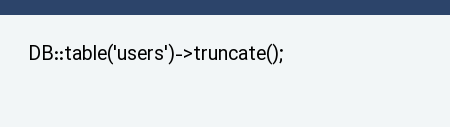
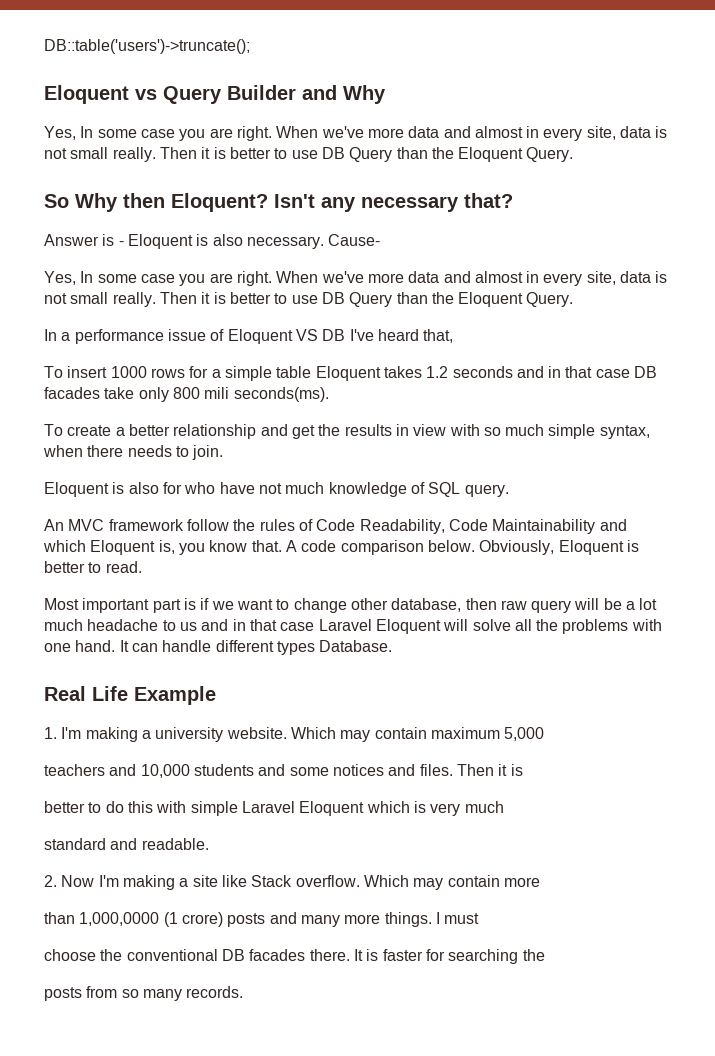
(283, 54) none -> [44,85,386,104] [44,126,668,141] [44,147,574,162] [44,193,513,212] [44,234,381,249] [44,271,668,286] [44,292,574,307] [44,329,454,344] [44,366,658,381] [44,387,329,402] [44,424,650,439] [43,445,224,460] [44,482,509,497] [44,519,627,534] [43,540,639,555] [44,561,142,573] [44,598,658,613] [44,619,662,634] [44,640,393,655] [44,686,216,705] [44,727,545,742] [44,764,523,778] [44,801,504,816] [44,838,209,850] [44,875,540,890] [44,912,480,927] [44,949,545,964] [44,986,244,1001] // Eloquent vs Query Builder and Why // Yes, In some case you are right. When we've more data and almost in every site, data is not small really. Then it is better to use DB Query than the Eloquent Query. // So Why then Eloquent? Isn't any necessary that? // Answer is - Eloquent is also necessary. Cause- // Yes, In some case you are right. When we've more data and almost in every site, data is not small really. Then it is better to use DB Query than the Eloquent Query. // In a performance issue of Eloquent VS DB I've heard that, // To insert 1000 rows for a simple table Eloquent takes 1.2 seconds and in that case DB facades take only 800 mili seconds(ms). // To create a better relationship and get the results in view with so much simple syntax, when there needs to join. // Eloquent is also for who have not much knowledge of SQL query. // An MVC framework follow the rules of Code Readability, Code Maintainability and which Eloquent is, you know that. A code comparison below. Obviously, Eloquent is better to read. // Most important part is if we want to change other database, then raw query will be a lot much headache to us and in that case Laravel Eloquent will solve all the problems with one hand. It can handle different types Database. // Real Life Example // 1. I'm making a university website. Which may contain maximum 5,000 // teachers and 10,000 students and some notices and files. Then it is // better to do this with simple Laravel Eloquent which is very much // standard and readable. // 2. Now I'm making a site like Stack overflow. Which may contain more // than 1,000,0000 (1 crore) posts and many more things. I must // choose the conventional DB facades there. It is faster for searching the // posts from so many records.

